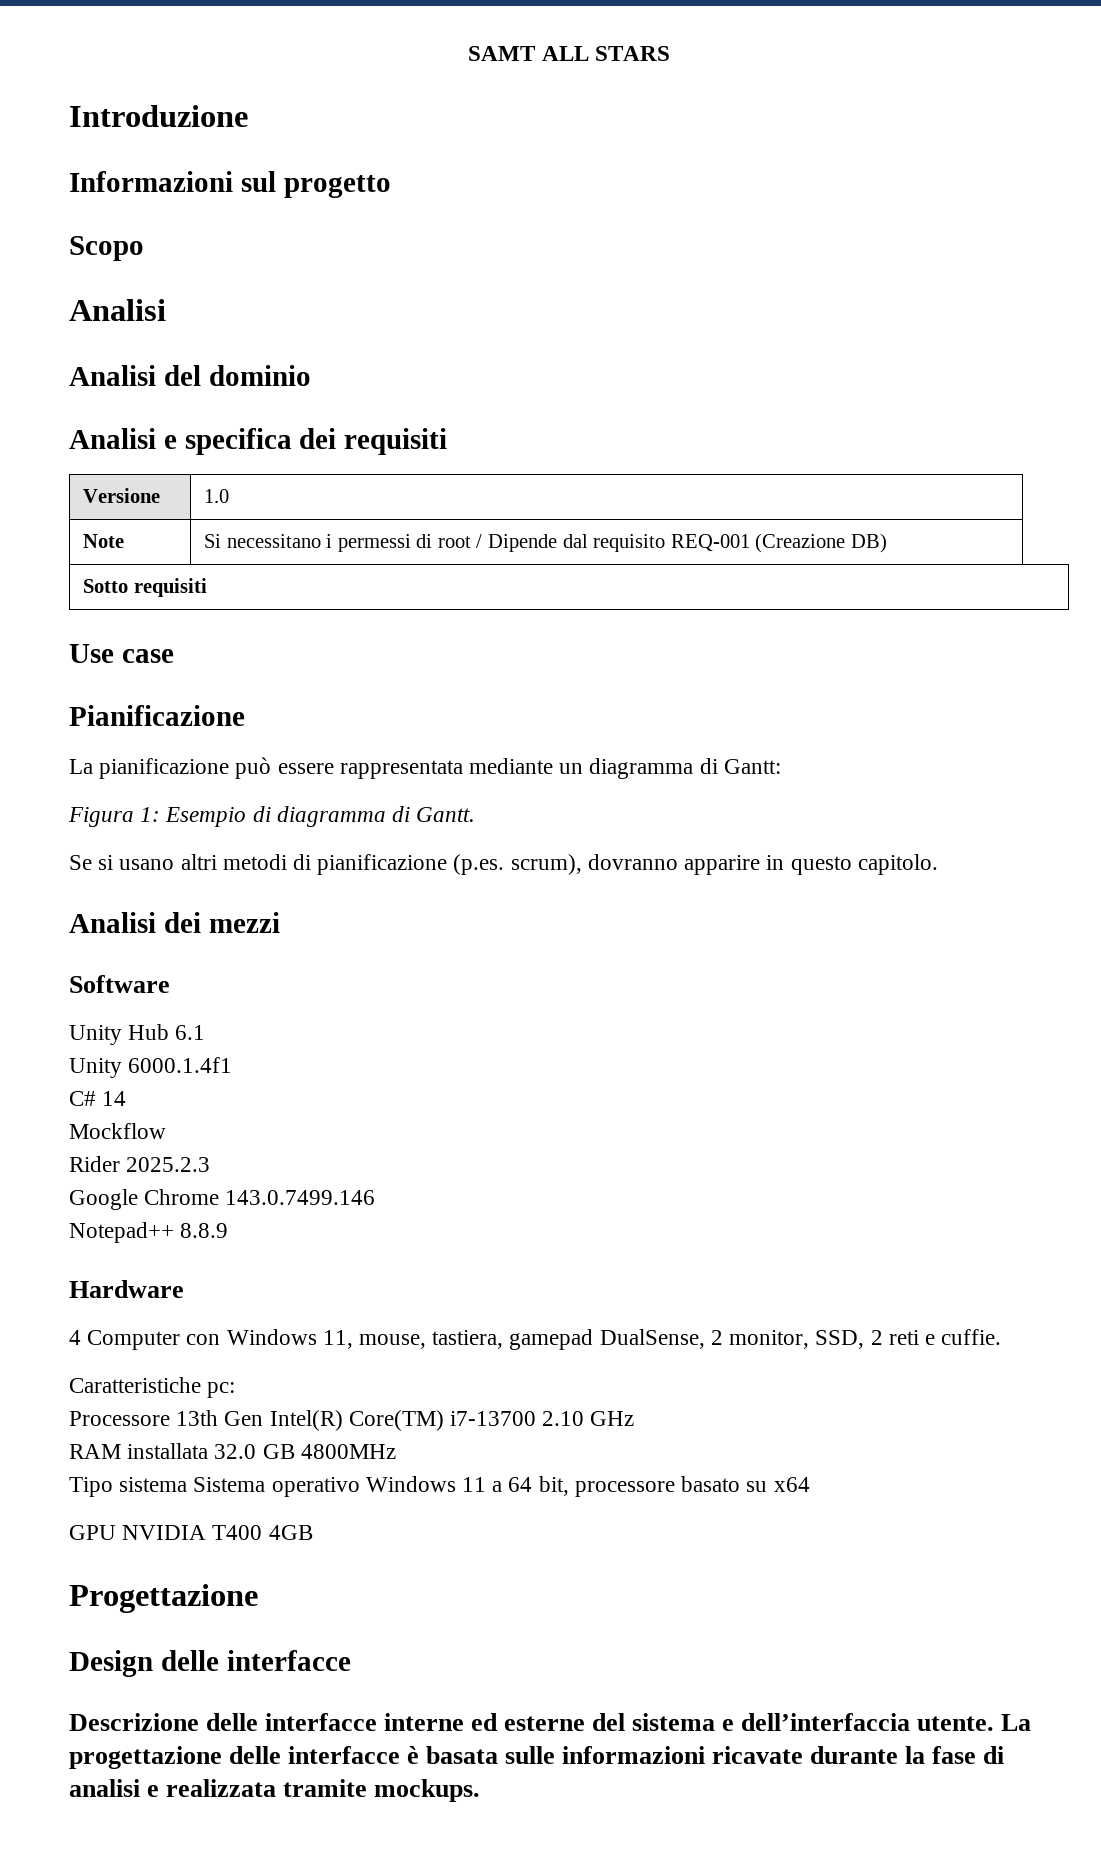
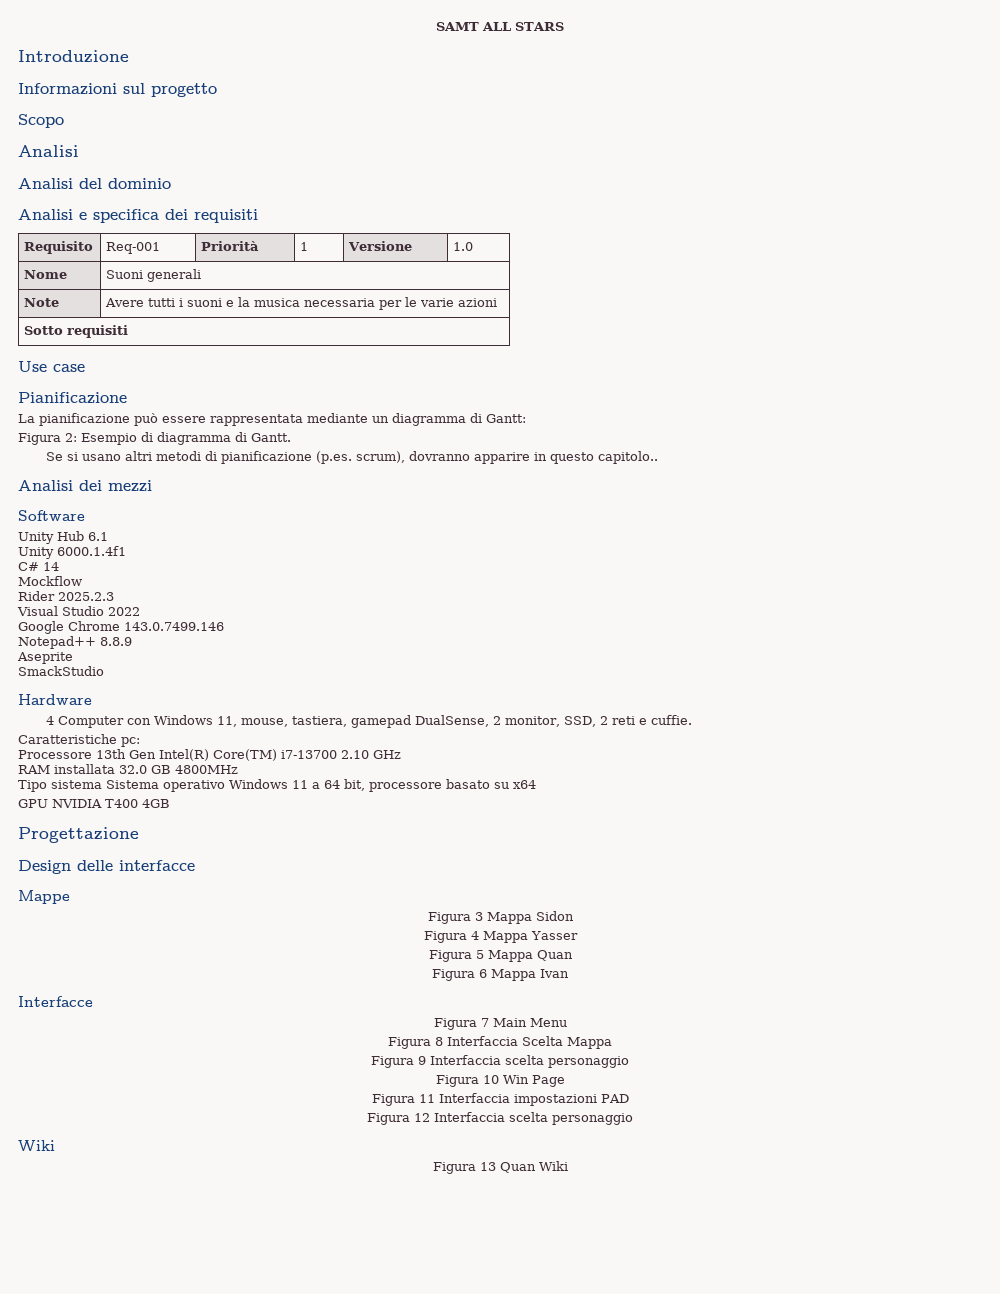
[83,488,161,503] [204,489,230,503] [83,534,125,548] [204,533,887,553] Versione | 1.0 // Note | Si necessitano i permessi di root / Dipende dal requisito REQ-001 (Creazione DB) -> [24,241,94,254] [106,242,161,254] [201,241,260,251] [300,242,309,251] [348,241,413,251] [453,242,474,251] [24,270,68,279] [106,269,202,282] [24,298,60,307] [105,297,498,310] Requisito | Req-001 | Priorità | 1 | Versione | 1.0 // Nome | Suoni generali // Note | Avere tutti i suoni e la musica necessaria per le varie azioni
[140,807,161,822] 1: -> [65,433,77,442] 2:
[857,854,938,875] capitolo. -> [598,451,659,464] capitolo..
(211, 1164) none -> [17,606,140,616] // Visual Studio 2022
(229, 1230) none -> [17,652,73,664] [18,666,104,676] // Aseprite // SmackStudio
[69,1713,1032,1731] [69,1746,1005,1769] [69,1779,481,1802] Descrizione delle interfacce interne ed esterne del sistema e dell’interfaccia utente. La progettazione delle interfacce è basata sulle informazioni ricavate durante la fase di analisi e realizzata tramite mockups. -> [18,890,70,904] [427,911,574,924] [423,931,578,943] [428,950,573,962] [432,969,569,981] [18,996,93,1007] [433,1018,567,1030] [388,1036,612,1049] [371,1055,629,1068] [435,1075,565,1087] [371,1093,629,1106] [367,1112,633,1125] [18,1140,55,1152] [432,1161,568,1174] Mappe // Figura 3 Mappa Sidon // Figura 4 Mappa Yasser // Figura 5 Mappa Quan // Figura 6 Mappa Ivan // Interfacce // Figura 7 Main Menu // Figura 8 Interfaccia Scelta Mappa // Figura 9 Interfaccia scelta personaggio // Figura 10 Win Page // Figura 11 Interfaccia impostazioni PAD // Figura 12 Interfaccia scelta personaggio // Wiki // Figura 13 Quan Wiki

